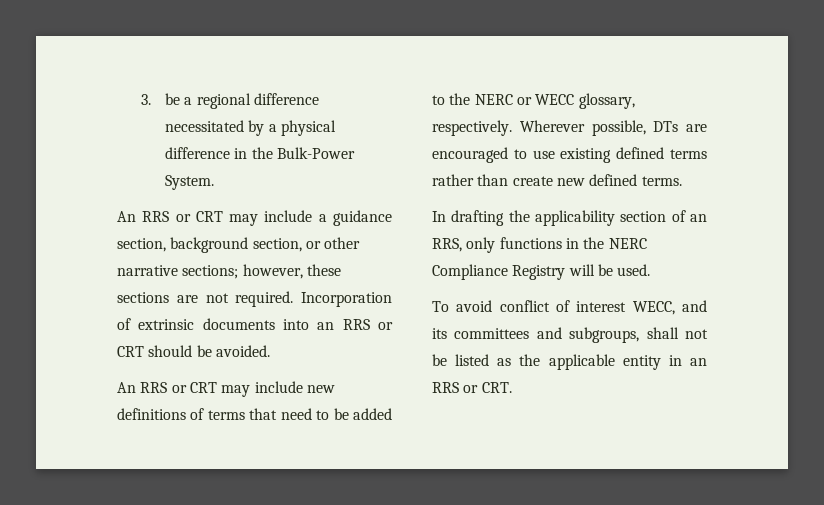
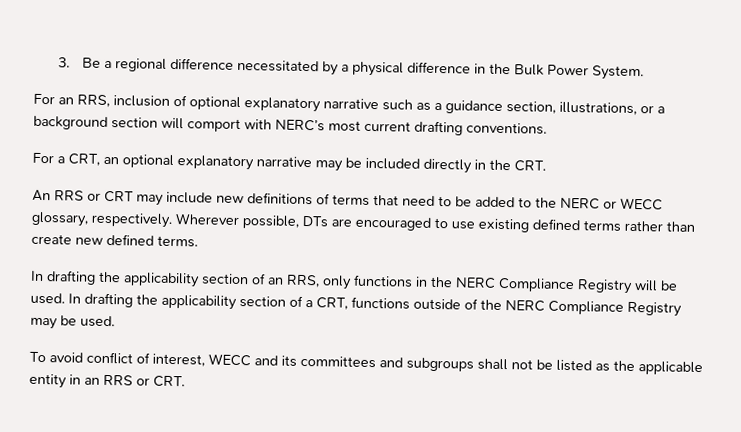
[165,93,181,105] be -> [82,57,102,68] Be
[277,147,356,159] Bulk-Power -> [514,64,590,76] Bulk Power
[117,210,392,226] [117,237,361,253] [117,264,341,279] [117,291,392,307] [117,318,394,330] [117,345,270,357] An RRS or CRT may include a guidance section, background section, or other narrative sections; however, these sections are not required. Incorporation of extrinsic documents into an RRS or CRT should be avoided. -> [33,93,665,116] [33,115,547,136] [32,152,546,174] For an RRS, inclusion of optional explanatory narrative such as a guidance section, illustrations, or a background section will comport with NERC’s most current drafting conventions. // For a CRT, an optional explanatory narrative may be included directly in the CRT.
(651, 270) none -> [68,292,682,317] [30,315,115,330] In drafting the applicability section of a CRT, functions outside of the NERC Compliance Registry may be used.
[576,301,675,315] interest WECC, -> [152,353,251,367] interest, WECC
[569,327,640,343] subgroups, -> [406,357,474,372] subgroups

